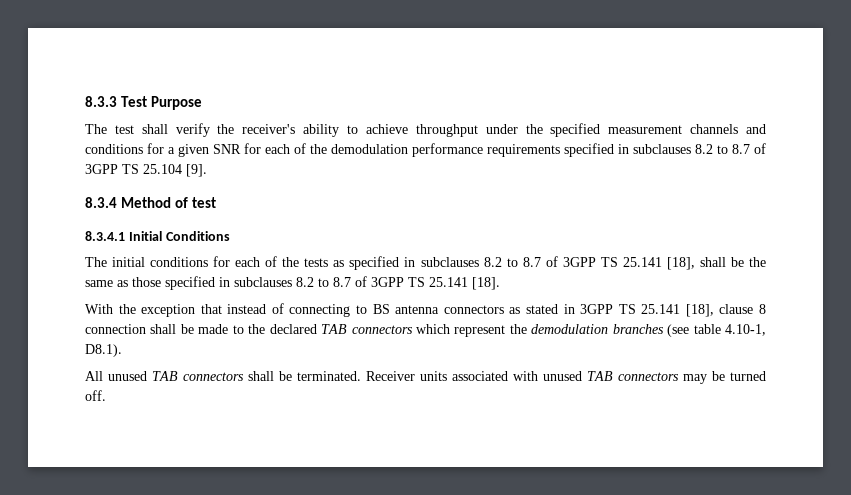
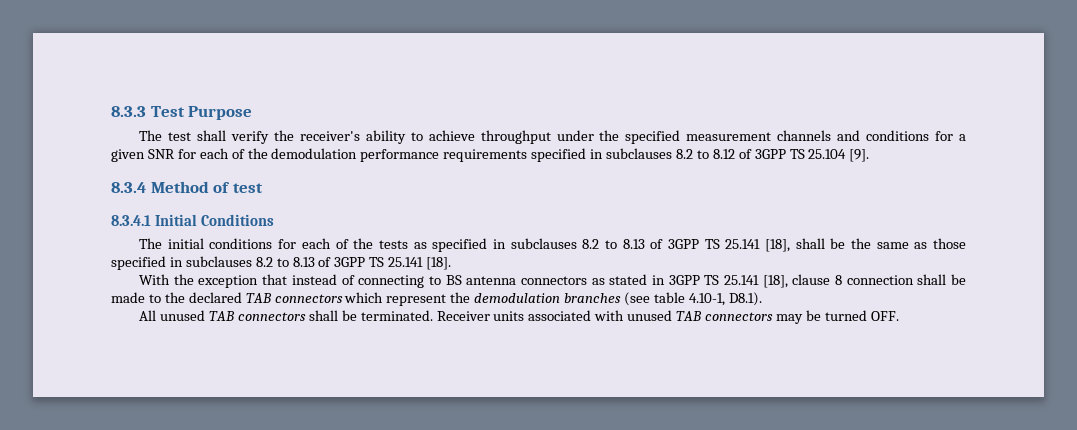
[732,144,750,154] 8.7 -> [712,149,735,159] 8.12
[522,257,541,267] 8.7 -> [622,239,645,249] 8.13
[333,277,351,287] 8.7 -> [292,257,315,267] 8.13
[85,390,106,401] off. -> [870,311,899,321] OFF.

